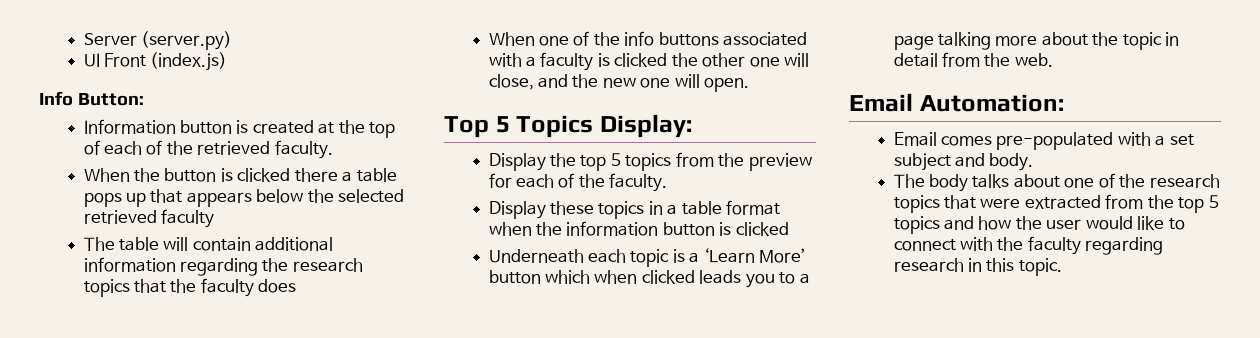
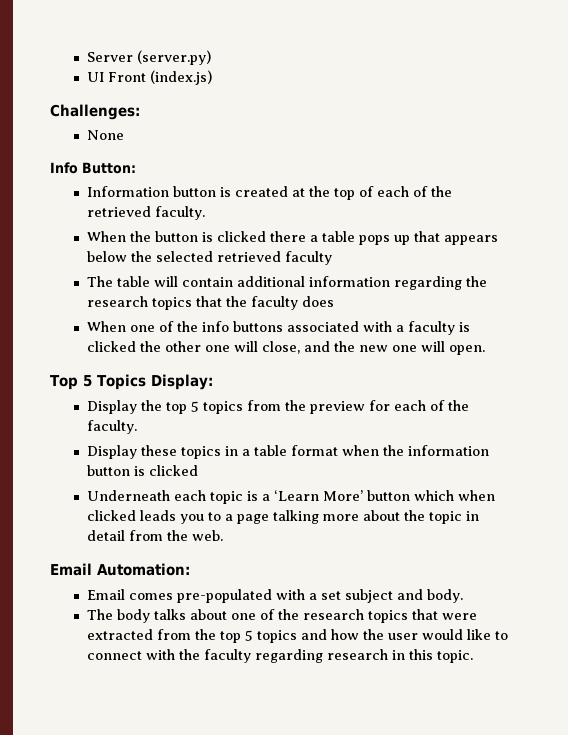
(228, 61) none -> [50,104,140,120] [87,130,125,140] // Challenges: // None

